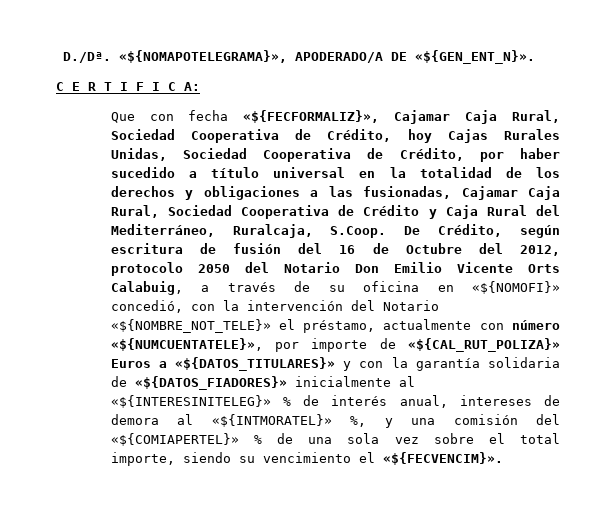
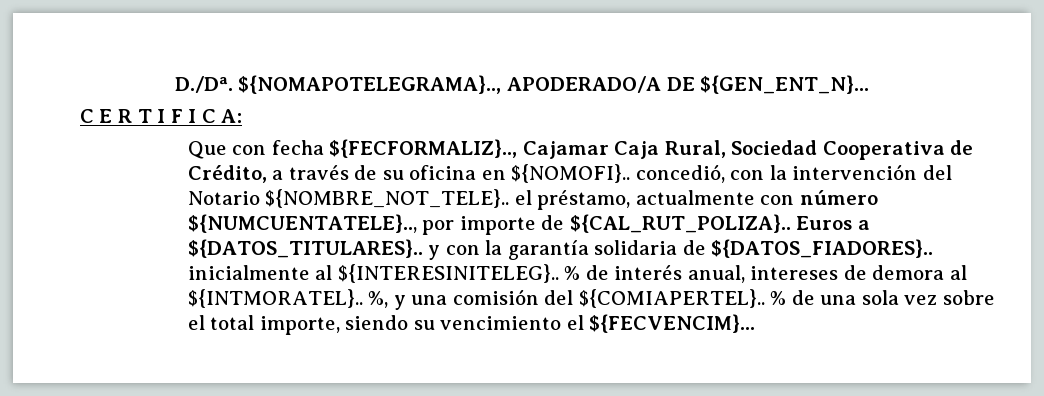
[119,50,287,63] «${NOMAPOTELEGRAMA}», -> [238,75,502,94] ${NOMAPOTELEGRAMA}..,
[415,50,535,64] «${GEN_ENT_N}». -> [700,75,870,94] ${GEN_ENT_N}...
[243,110,380,123] «${FECFORMALIZ}», -> [329,139,518,158] ${FECFORMALIZ}..,
[407,129,560,143] [110,148,560,162] [110,167,560,178] [110,186,560,200] [110,205,560,219] [110,224,560,238] [110,243,560,256] [110,262,560,276] [110,281,183,295] hoy Cajas Rurales Unidas, Sociedad Cooperativa de Crédito, por haber sucedido a título universal en la totalidad de los derechos y obligaciones a las fusionadas, Cajamar Caja Rural, Sociedad Cooperativa de Crédito y Caja Rural del Mediterráneo, Ruralcaja, S.Coop. De Crédito, según escritura de fusión del 16 de Octubre del 2012, protocolo 2050 del Notario Don Emilio Vicente Orts Calabuig, -> (267, 174) none
[472,281,560,294] «${NOMOFI}» -> [511,164,631,183] ${NOMOFI}..
[110,319,271,333] «${NOMBRE_NOT_TELE}» -> [265,189,510,208] ${NOMBRE_NOT_TELE}..
[110,338,263,351] «${NUMCUENTATELE}», -> [187,214,417,233] ${NUMCUENTATELE}..,
[408,338,560,352] «${CAL_RUT_POLIZA}» -> [569,214,791,233] ${CAL_RUT_POLIZA}..
[175,357,336,371] «${DATOS_TITULARES}» -> [187,239,423,258] ${DATOS_TITULARES}..
[134,376,287,390] «${DATOS_FIADORES}» -> [711,239,934,258] ${DATOS_FIADORES}..
[110,395,271,408] «${INTERESINITELEG}» -> [337,264,559,283] ${INTERESINITELEG}..
[211,414,332,427] «${INTMORATEL}» -> [187,289,363,308] ${INTMORATEL}..
[110,433,239,446] «${COMIAPERTEL}» -> [578,289,765,308] ${COMIAPERTEL}..
[382,452,503,465] «${FECVENCIM}». -> [589,314,756,333] ${FECVENCIM}...

